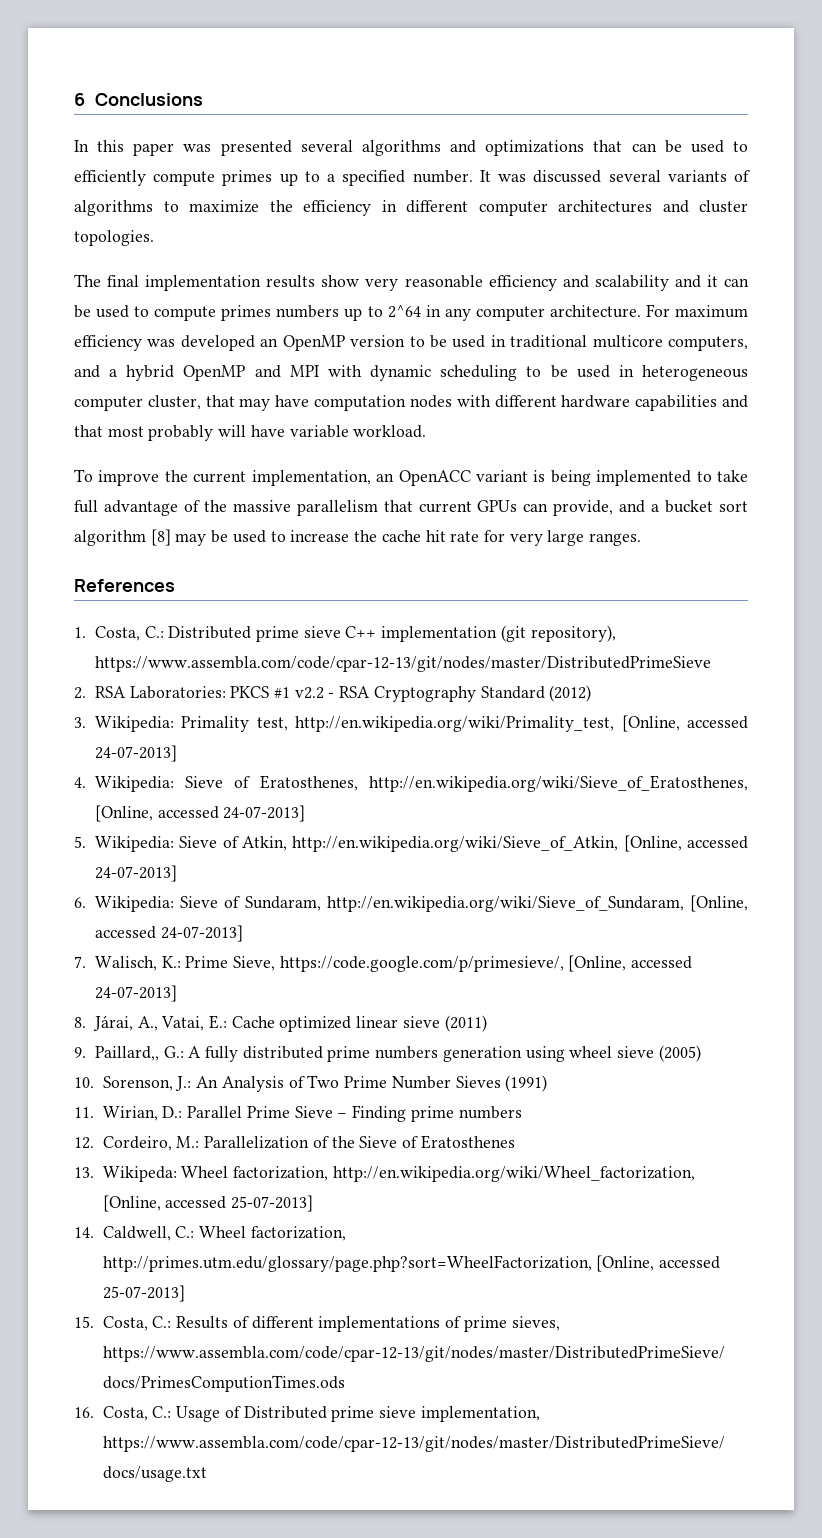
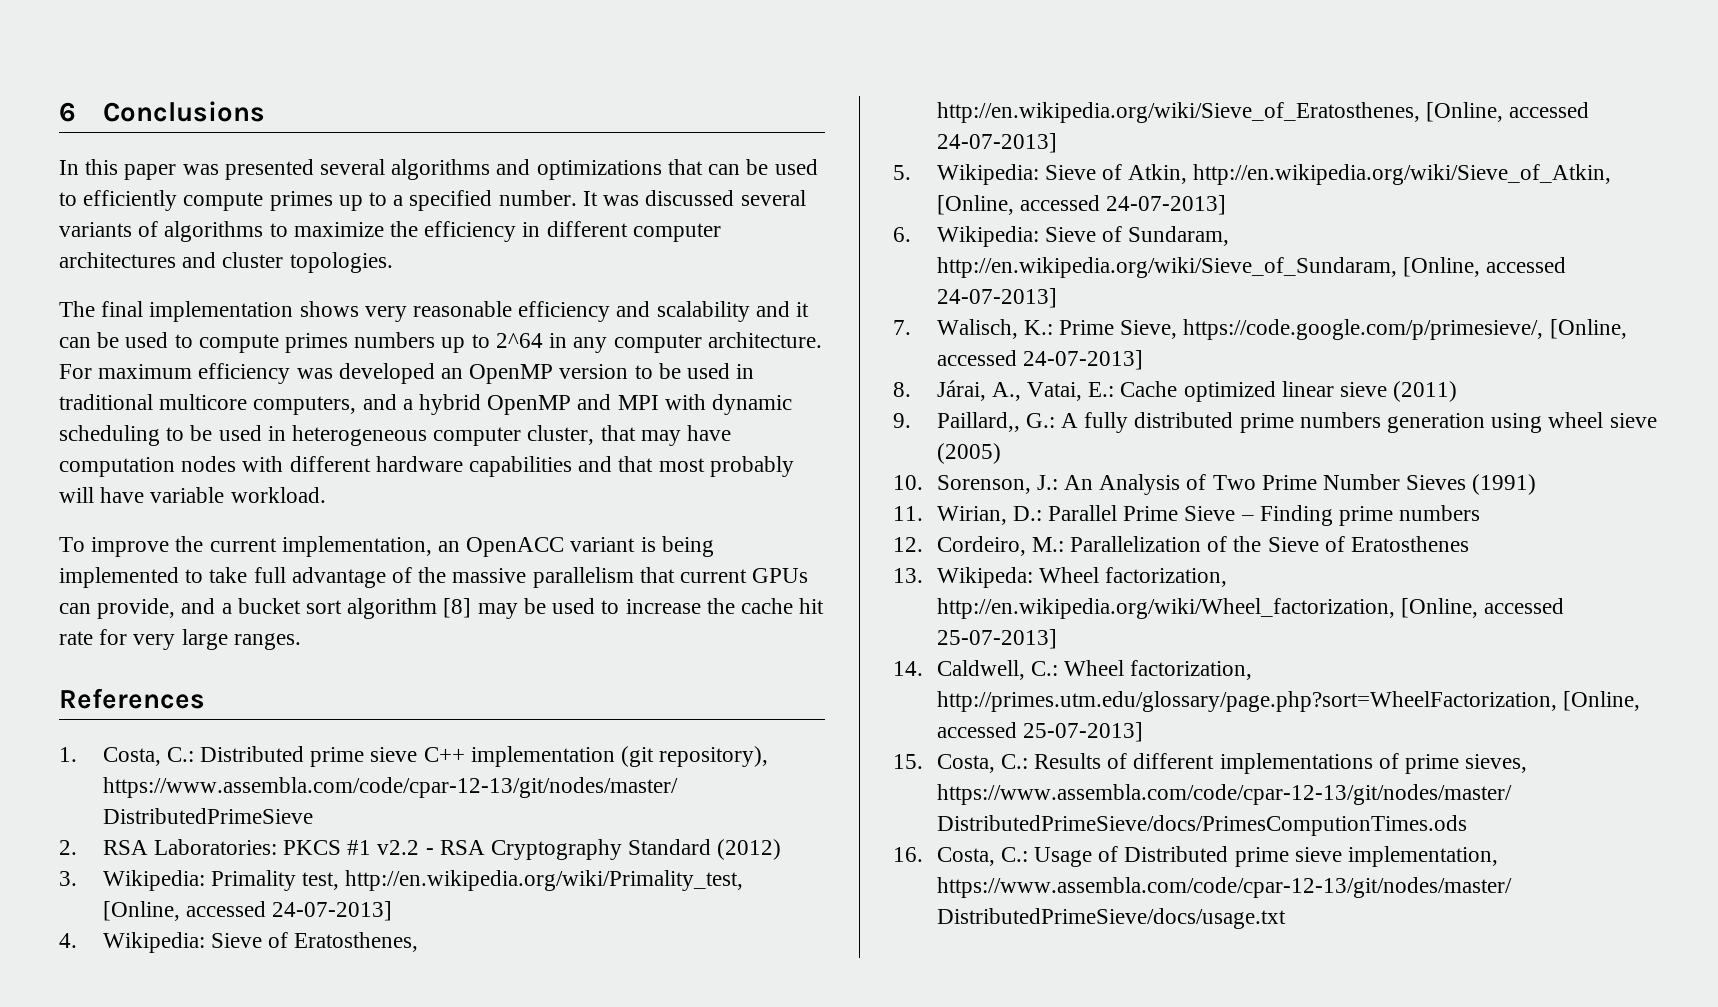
[266,275,360,288] results show -> [299,301,359,317] shows

